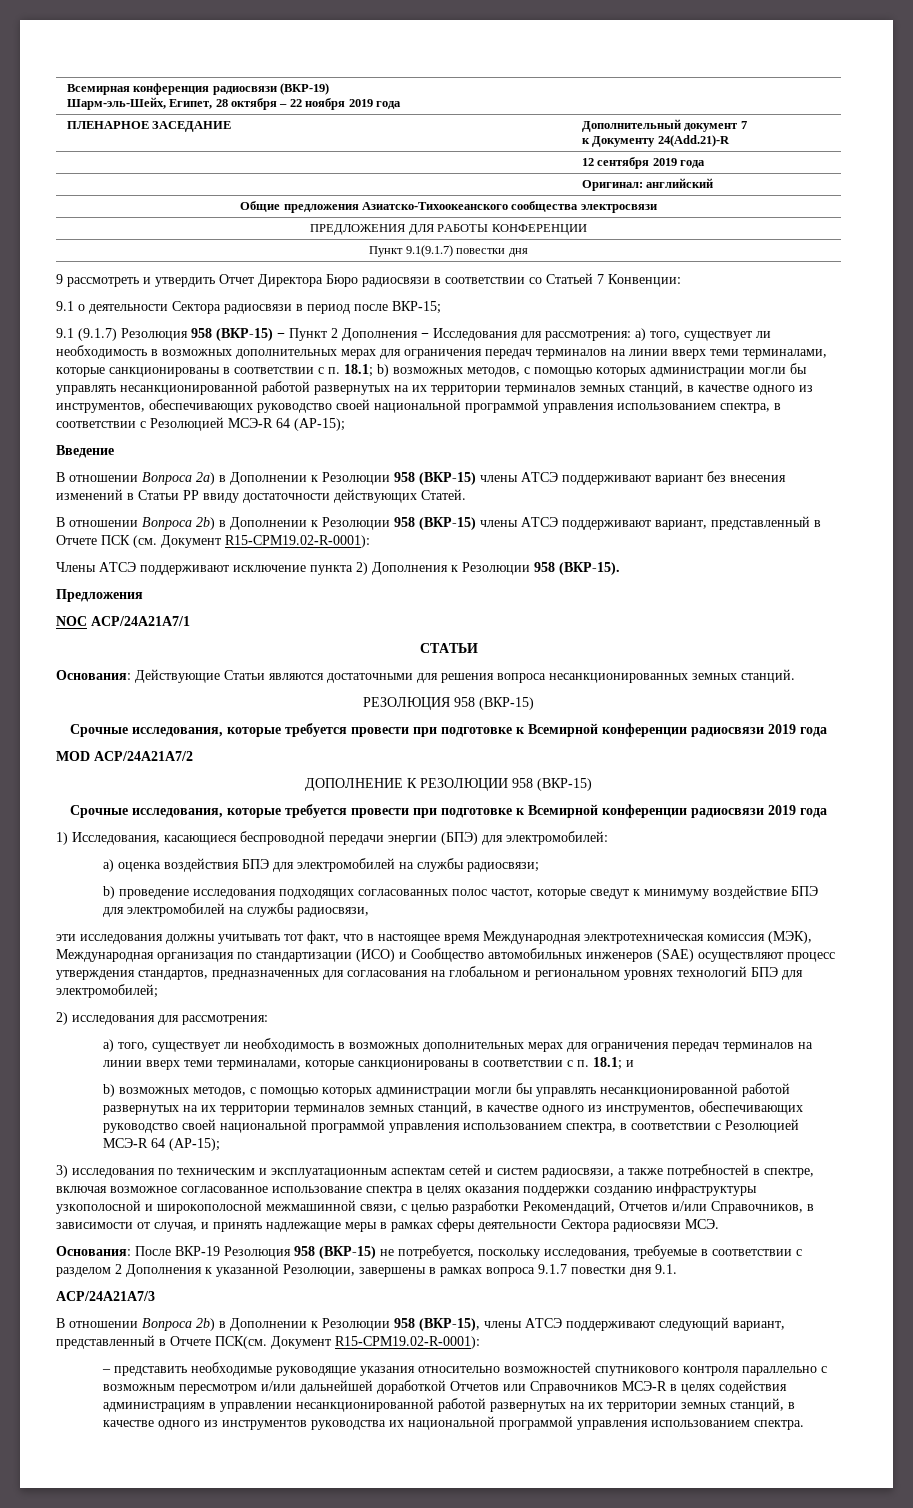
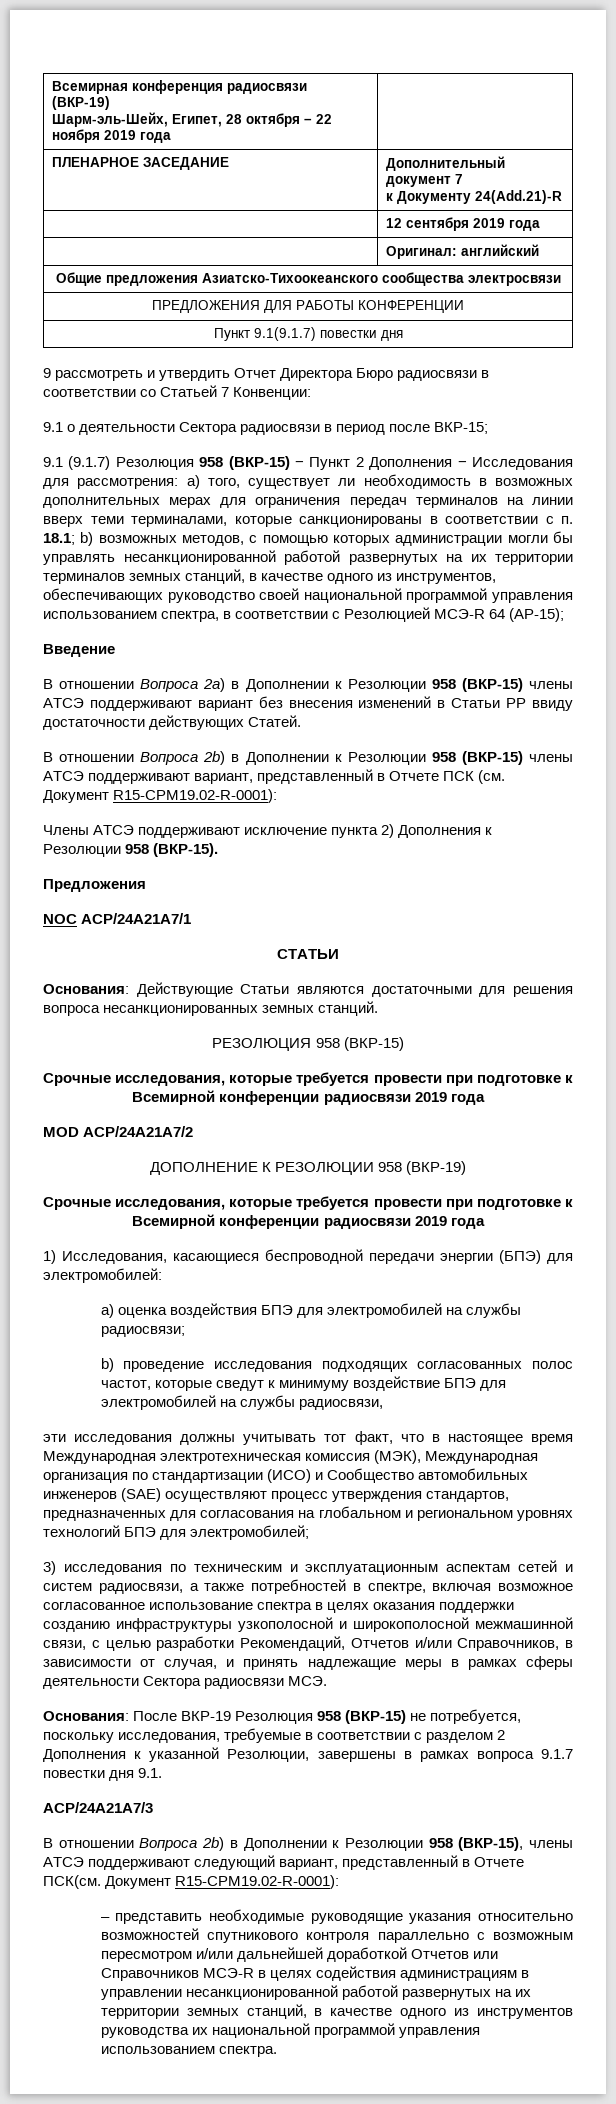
[537,778,592,791] (ВКР-15) -> [406,1161,467,1175] (ВКР-19)
[56,1012,268,1025] [103,1038,814,1052] [103,1057,635,1070] [103,1083,791,1097] [103,1101,804,1115] [103,1119,800,1133] [103,1138,221,1151] // 2) исследования для рассмотрения: // а) того, существует ли необходимость в возможных дополнительных мерах для ограничения передач терминалов на линии вверх теми терминалами, которые санкционированы в соответствии с п. 18.1; и // b) возможных методов, с помощью которых администрации могли бы управлять несанкционированной работой развернутых на их территории терминалов земных станций, в качестве одного из инструментов, обеспечивающих руководство своей национальной программой управления использованием спектра, в соответствии с Резолюцией МСЭ-R 64 (АР-15); -> (310, 1532) none

